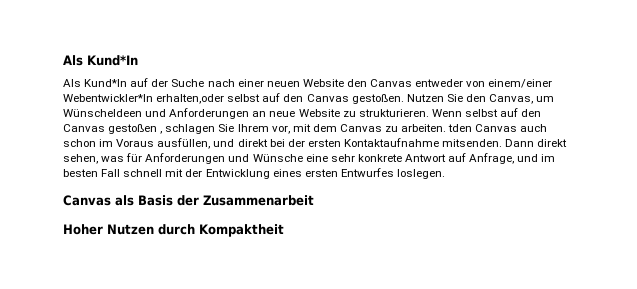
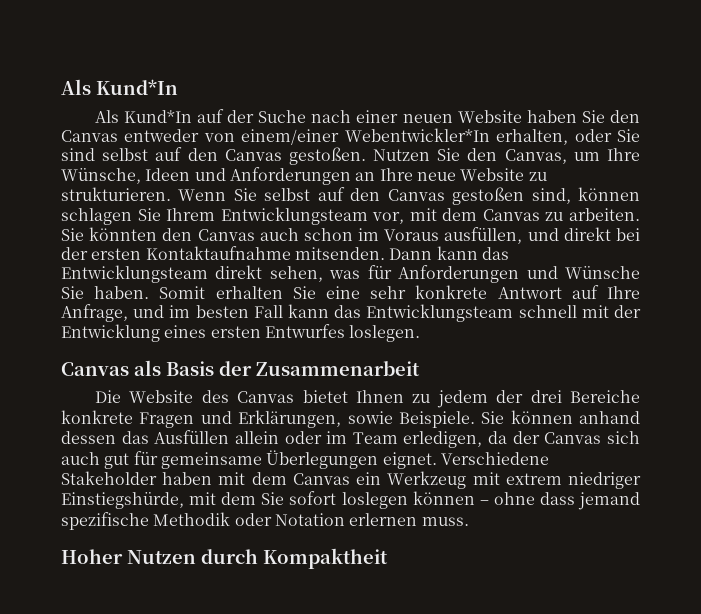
(344, 83) none -> [526,110,605,123] haben Sie
[156,94,225,104] erhalten,oder -> [496,129,640,145] [61,148,95,161] erhalten, oder Sie sind
[63,109,142,117] WünscheIdeen -> [607,148,640,161] [61,168,191,184] Ihre Wünsche, Ideen
(267, 114) none -> [379,168,413,181] Ihre
(462, 113) none -> [233,188,257,201] Sie
[160,131,163,134] , -> [531,187,641,204] sind, können
(269, 128) none -> [220,207,368,225] Entwicklungsteam
[448,124,473,132] tden -> [61,227,193,241] Sie könnten den
(535, 143) none -> [436,246,509,260] [61,265,208,283] kann das Entwicklungsteam
(303, 158) none -> [61,286,316,299] Sie haben. Somit erhalten Sie
(467, 157) none -> [607,286,640,299] Ihre
(121, 173) none -> [287,304,514,322] kann das Entwicklungsteam
(314, 200) none -> [94,390,640,408] [61,410,640,428] [61,430,640,448] [61,450,549,469] [61,471,641,489] [61,491,641,510] [61,512,469,530] // Die Website des Canvas bietet Ihnen zu jedem der drei Bereiche konkrete Fragen und Erklärungen, sowie Beispiele. Sie können anhand dessen das Ausfüllen allein oder im Team erledigen, da der Canvas sich auch gut für gemeinsame Überlegungen eignet. Verschiedene Stakeholder haben mit dem Canvas ein Werkzeug mit extrem niedriger Einstiegshürde, mit dem Sie sofort loslegen können – ohne dass jemand spezifische Methodik oder Notation erlernen muss.

